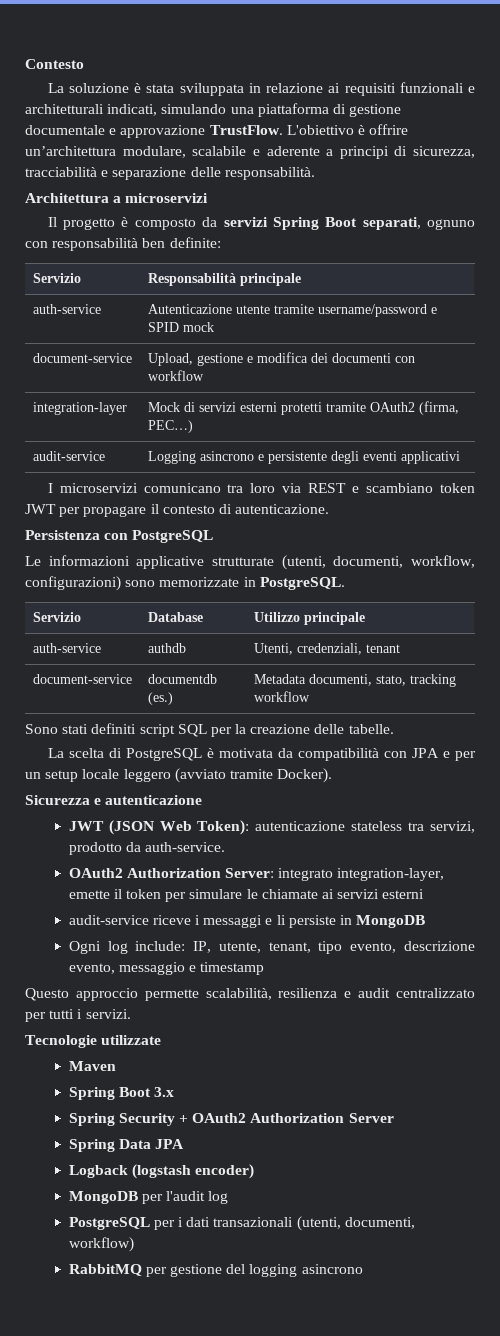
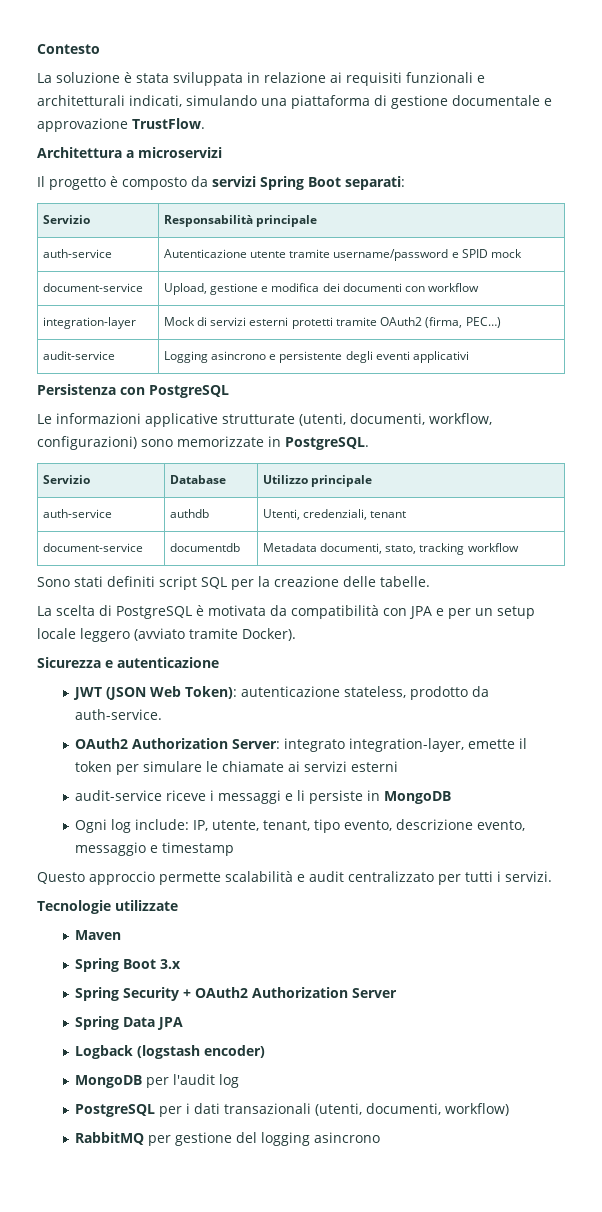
[286,124,409,135] [25,146,475,159] [25,167,315,180] L'obiettivo è offrire un’architettura modulare, scalabile e aderente a principi di sicurezza, tracciabilità e separazione delle responsabilità. -> (205, 123) none
[362,217,475,230] [25,237,221,251] separati, ognuno con responsabilità ben definite: -> [345,176,405,190] separati:
[47,483,476,493] [25,504,330,517] // I microservizi comunicano tra loro via REST e scambiano token JWT per propagare il contesto di autenticazione. -> (470, 357) none
[147,692,173,705] (es.) -> (240, 547) none
[351,821,476,833] stateless tra servizi, -> [343,686,406,698] stateless,
[205,988,338,1000] scalabilità, resilienza -> [225,871,293,882] scalabilità

